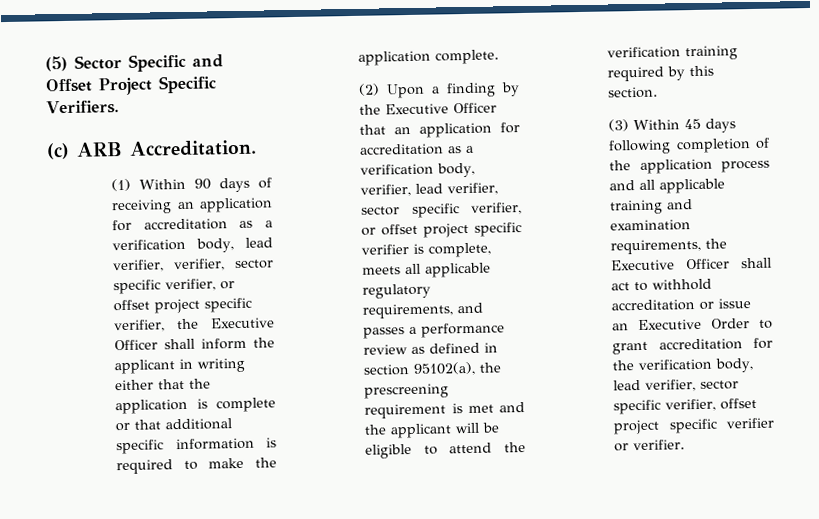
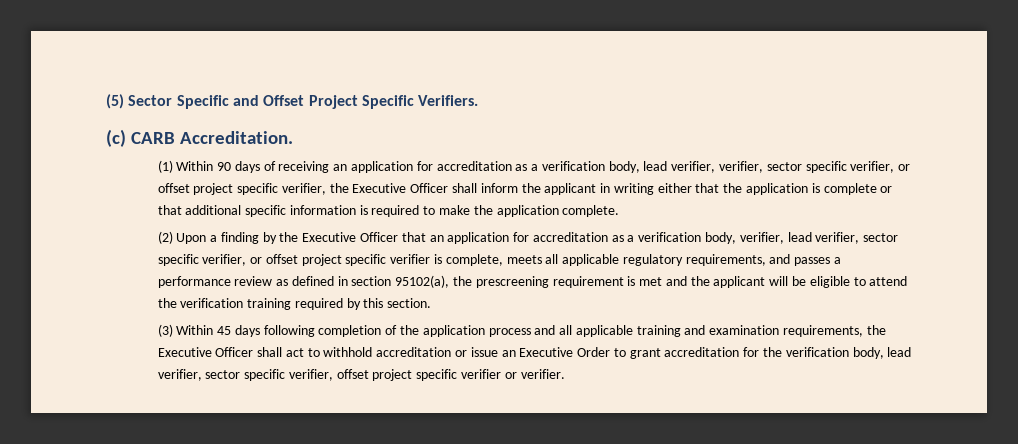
[76,142,123,157] ARB -> [131,132,176,144] CARB

